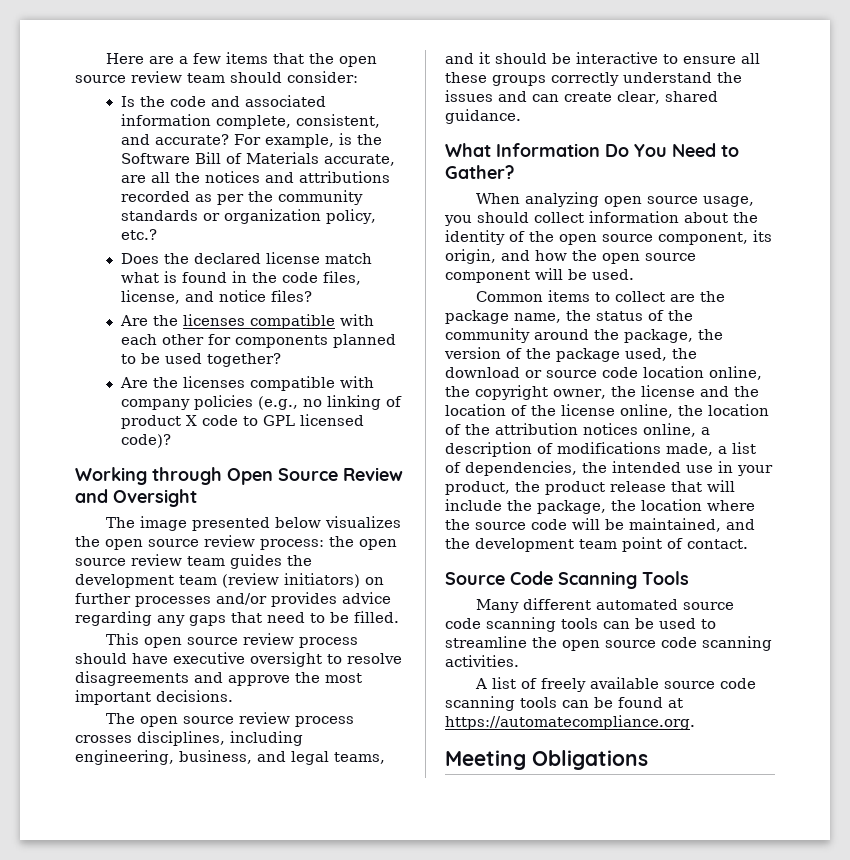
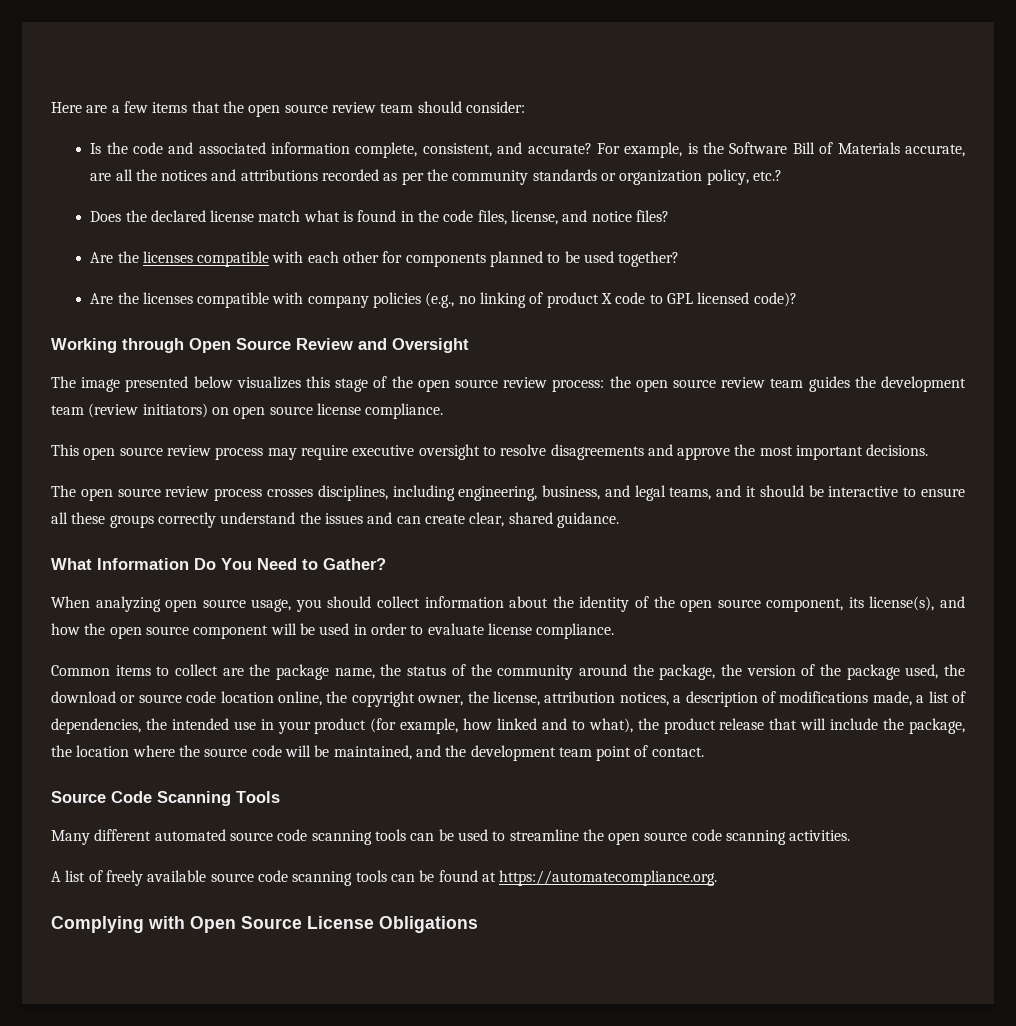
(402, 522) none -> [306,376,388,392] this stage of
[75,592,391,607] [75,611,399,626] further processes and/or provides advice regarding any gaps that need to be filled. -> [233,403,444,419] open source license compliance.
[75,653,168,664] should have -> [267,445,348,460] may require
[445,249,496,264] origin, -> [869,596,935,611] license(s),
[592,269,634,280] used. -> [319,623,615,639] used in order to evaluate license compliance.
[640,385,759,397] [445,404,769,418] [445,423,696,437] license and the location of the license online, the location of the attribution notices online, -> [492,691,669,706] license, attribution notices,
[445,481,510,495] product, -> [314,718,633,734] product (for example, how linked and to what),
[445,750,526,770] Meeting -> [51,916,374,933] Complying with Open Source License

